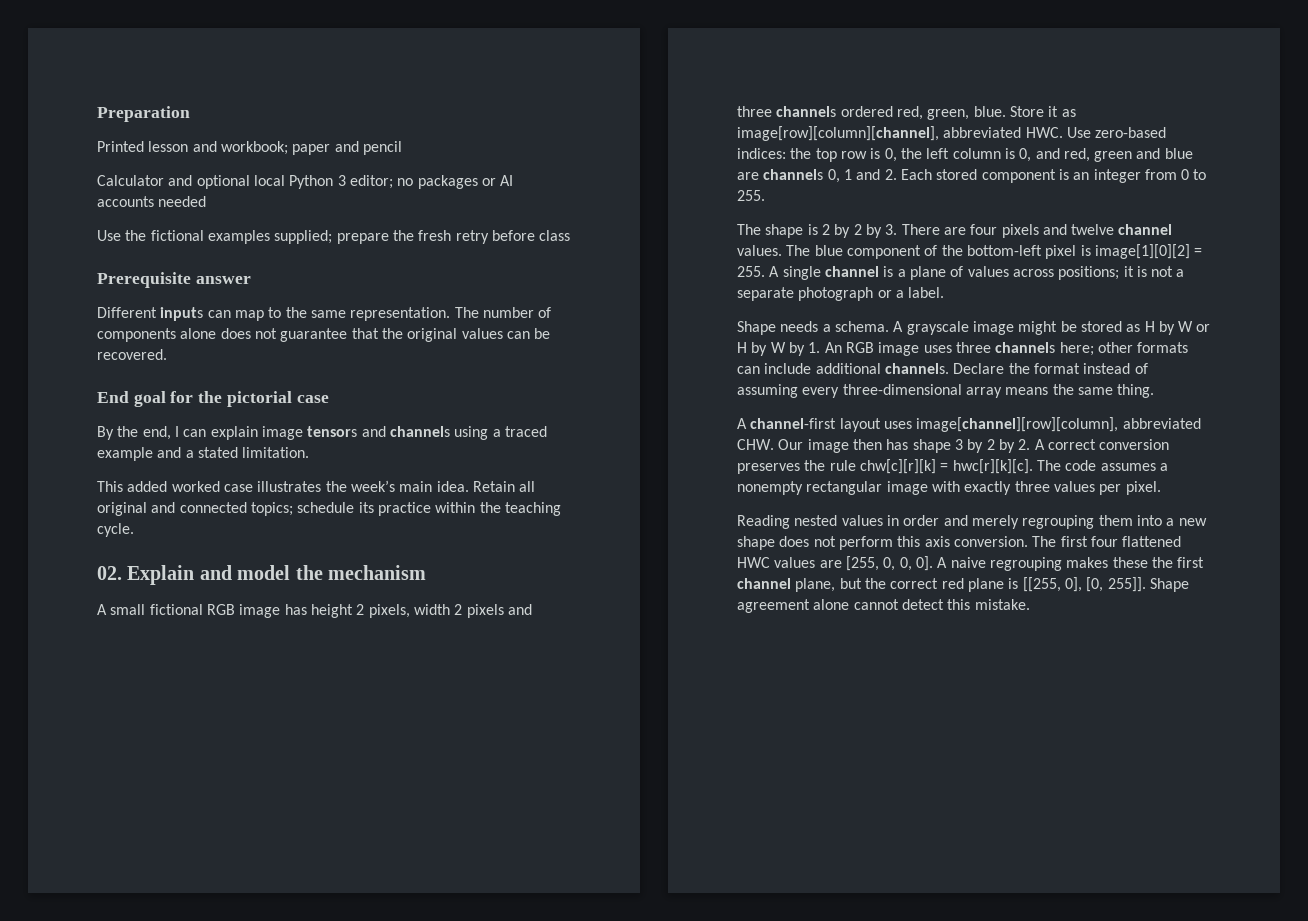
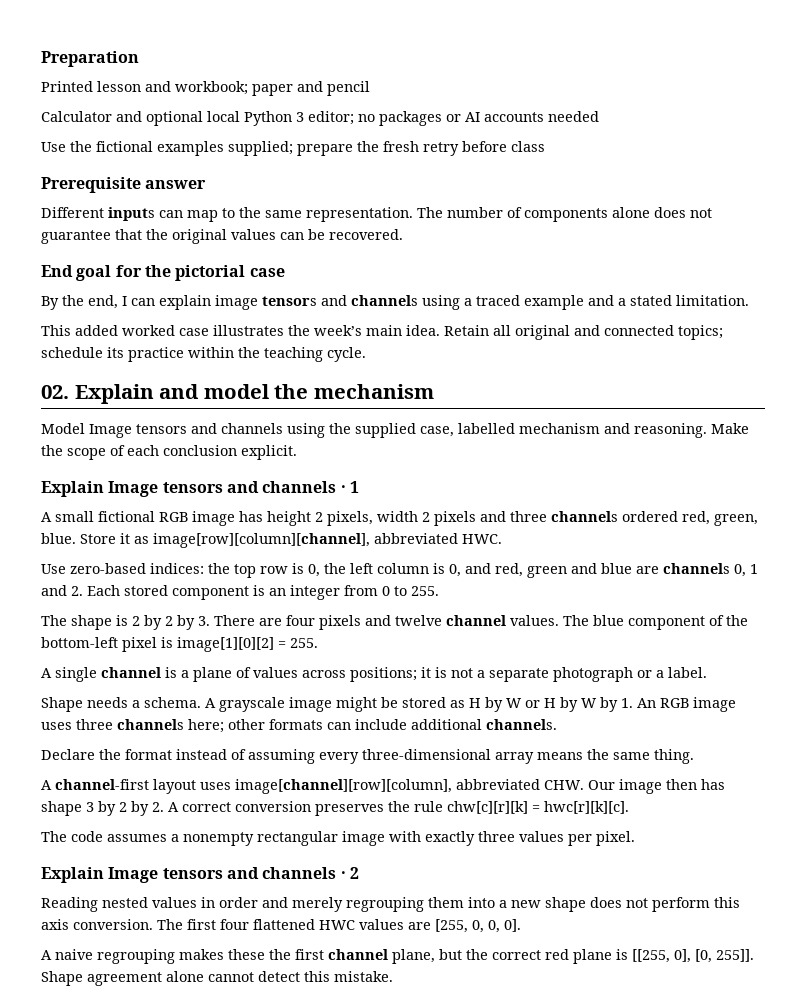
(426, 572) none -> [41,423,749,438] [41,445,297,460] [41,481,359,497] // Model Image tensors and channels using the supplied case, labelled mechanism and reasoning. Make the scope of each conclusion explicit. // Explain Image tensors and channels · 1
(1063, 132) none -> (502, 539) //
(765, 271) none -> (318, 643) //
(949, 368) none -> (557, 724) //
(1033, 466) none -> (629, 807) //
(1161, 488) none -> [41,867,359,883] // Explain Image tensors and channels · 2
(933, 563) none -> (521, 925) //

